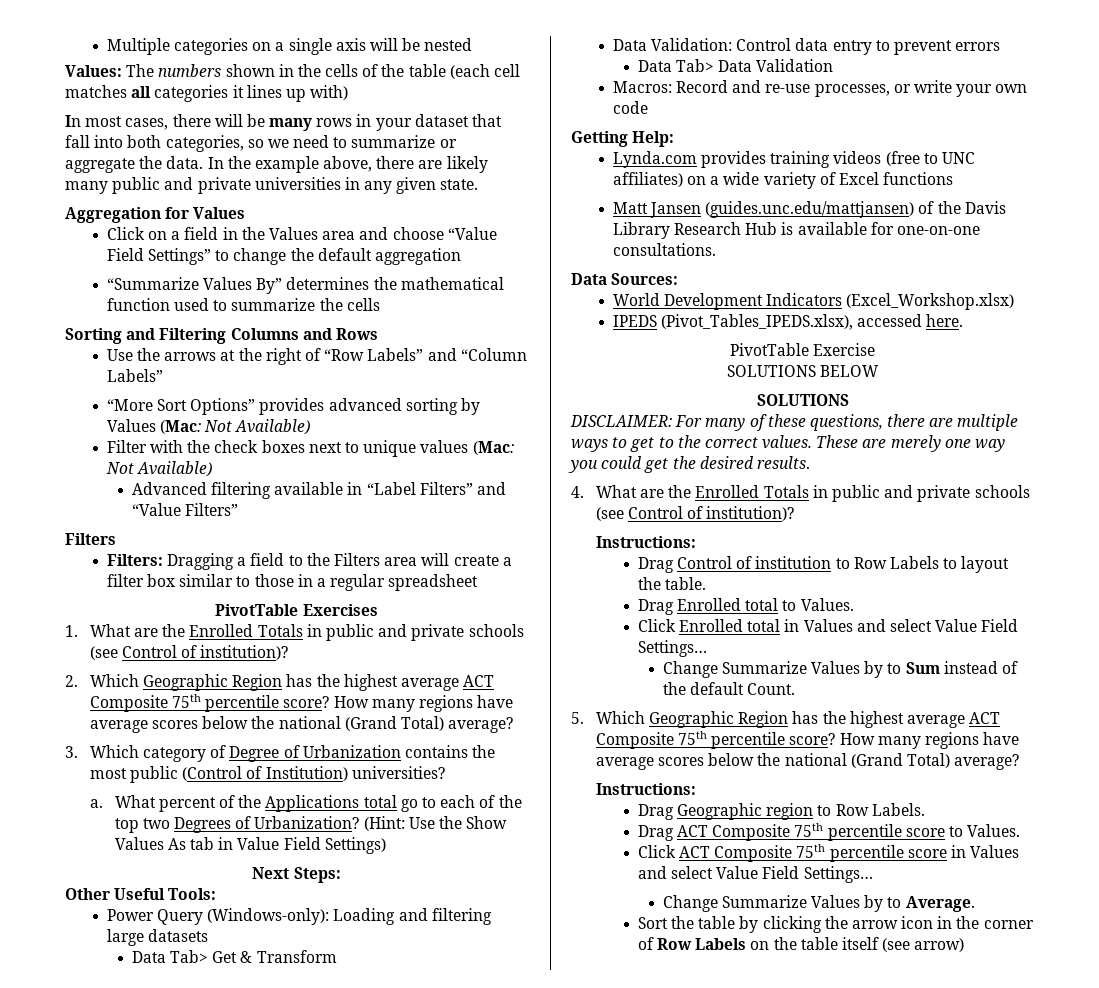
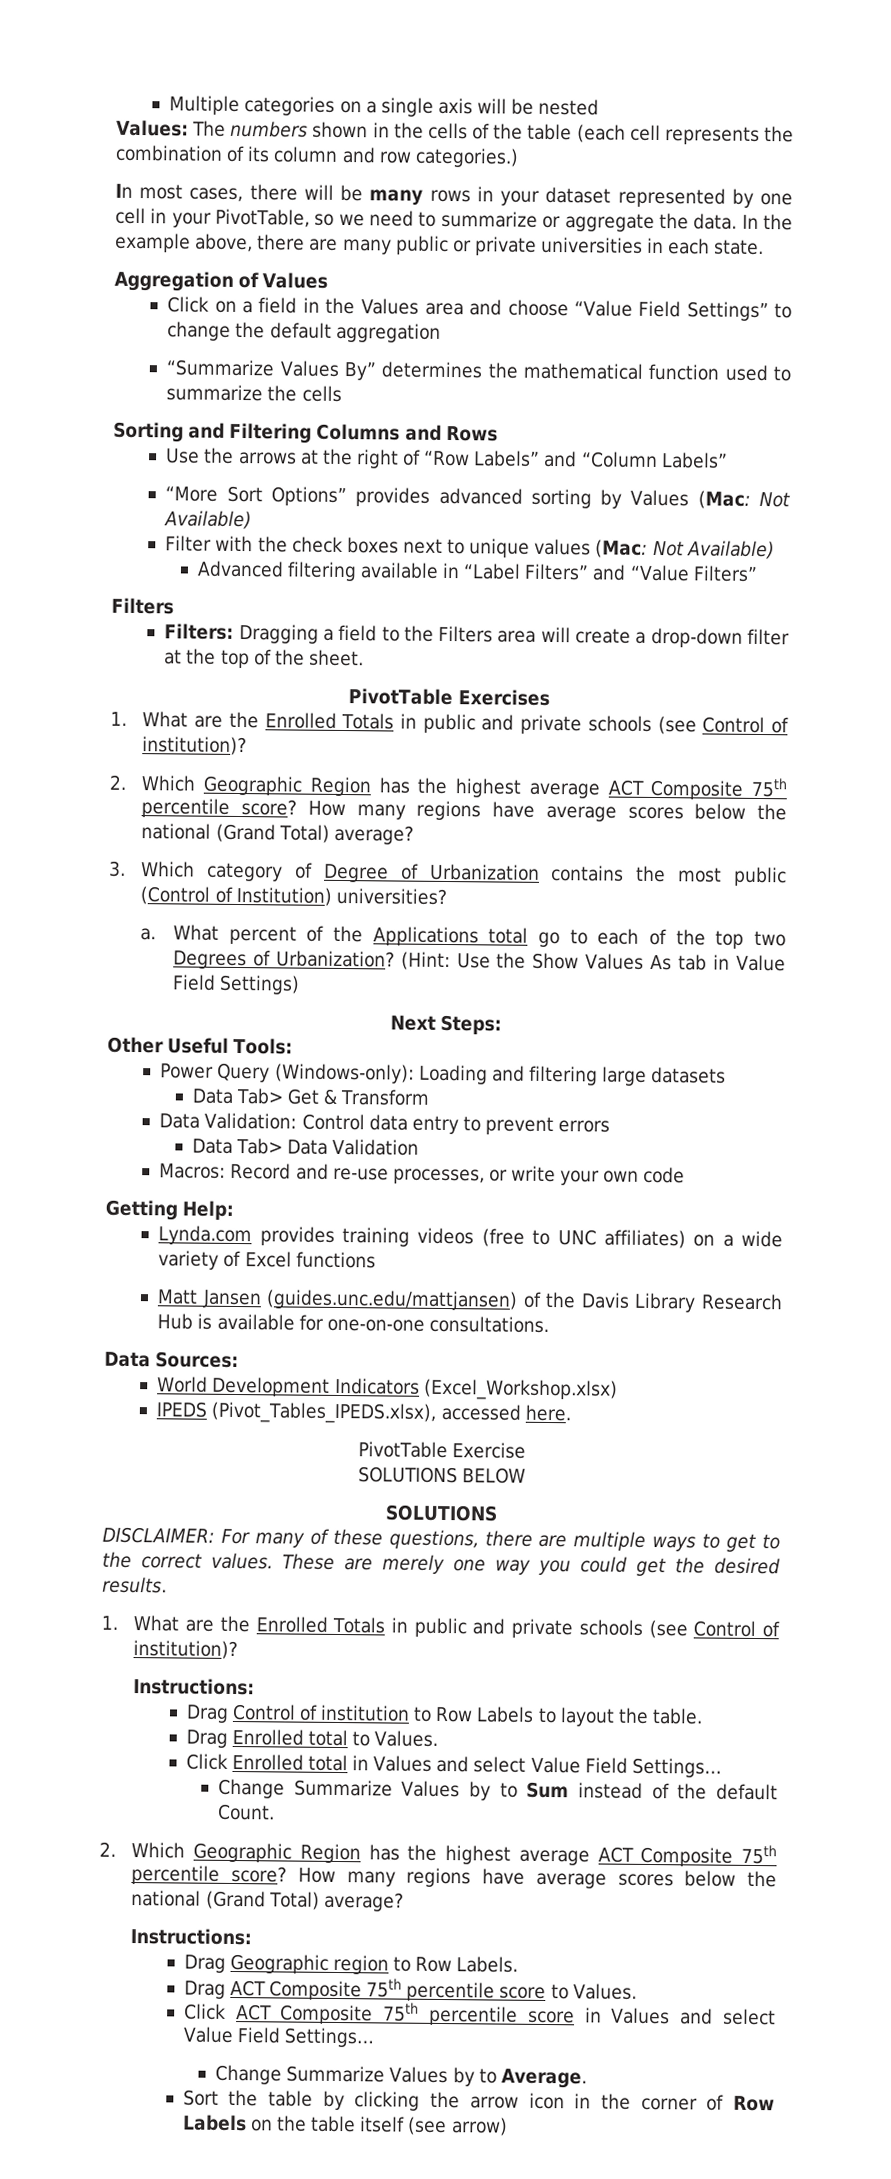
[65,85,349,102] matches all categories it lines up with) -> [664,126,795,145] [115,144,519,168] represents the combination of its column and row categories.)
[472,114,503,127] [65,135,244,152] that fall into both categories, -> [617,187,793,208] [115,207,311,228] represented by one cell in your PivotTable,
[446,156,488,173] likely -> (339, 244) none
[164,177,194,190] and -> [452,240,472,253] or
[364,177,437,194] any given -> [668,238,711,255] each
[165,207,190,219] for -> [238,271,260,289] of
[106,574,479,591] filter box similar to those in a regular spreadsheet -> [650,627,790,648] [164,648,364,669] drop-down filter at the top of the sheet.
[571,486,584,498] 4. -> [101,1615,118,1630] 1.
[571,712,584,724] 5. -> [99,1841,116,1857] 2.

